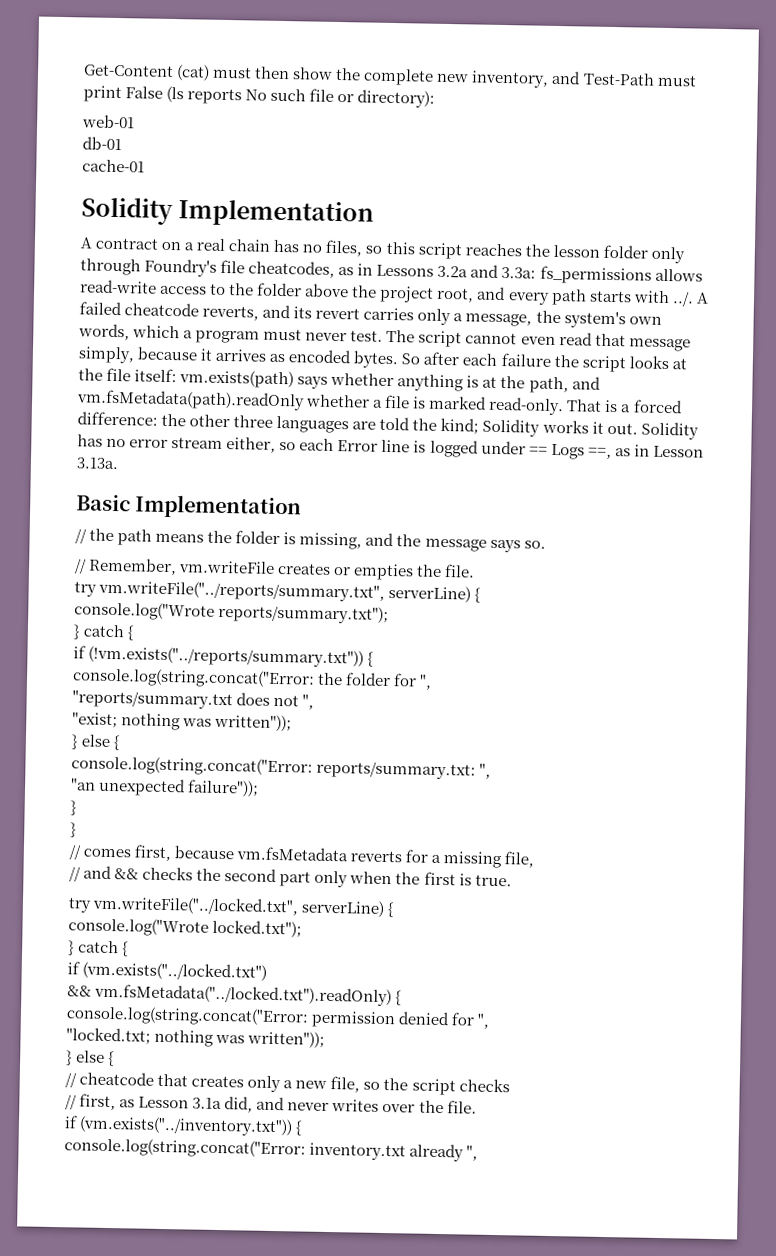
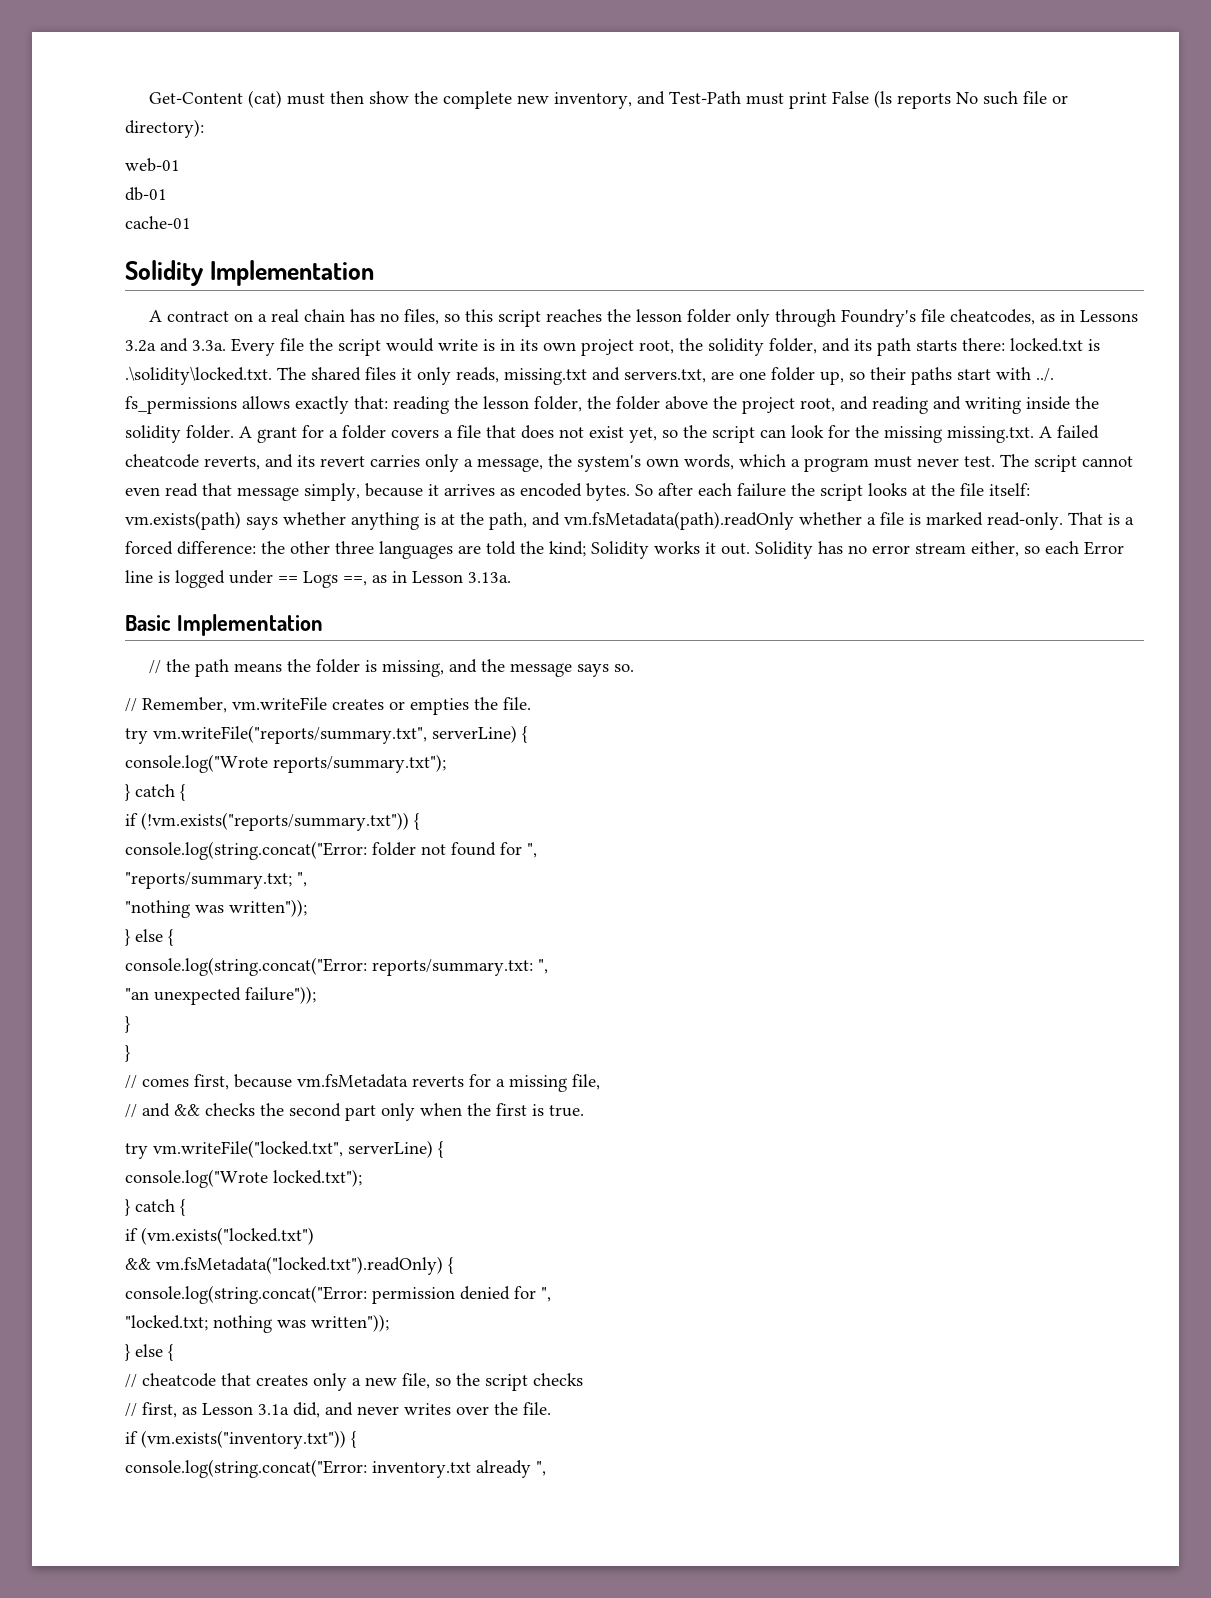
[501,265,703,285] [80,279,227,296] 3.3a: fs_permissions allows read-write access to -> [192,338,1100,356] [125,366,1054,385] [125,396,582,414] 3.3a. Every file the script would write is in its own project root, the solidity folder, and its path starts there: locked.txt is .\solidity\locked.txt. The shared files it only reads, missing.txt and servers.txt, are one folder up, so their paths start with ../. fs_permissions allows exactly that: reading the lesson folder,
[507,288,694,307] every path starts with ../. -> [872,396,1099,414] [125,425,1034,443] reading and writing inside the solidity folder. A grant for a folder covers a file that does not exist yet, so the script can look for the missing missing.txt.
[98,579,386,602] vm.writeFile("../reports/summary.txt", -> [153,725,427,744] vm.writeFile("reports/summary.txt",
[88,645,375,668] [72,667,433,690] [72,690,315,710] [72,712,182,731] (!vm.exists("../reports/summary.txt")) { // console.log(string.concat("Error: the folder for ", // "reports/summary.txt does not ", // "exist; nothing -> [141,812,419,831] [125,841,537,860] [125,872,307,889] [125,900,190,918] (!vm.exists("reports/summary.txt")) { // console.log(string.concat("Error: folder not found for ", // "reports/summary.txt; ", // "nothing
[92,895,300,916] vm.writeFile("../locked.txt", -> [153,1140,343,1158] vm.writeFile("locked.txt",
[82,961,268,981] [67,983,393,1007] (vm.exists("../locked.txt") // && vm.fsMetadata("../locked.txt").readOnly) -> [141,1227,314,1245] [125,1256,443,1275] (vm.exists("locked.txt") // && vm.fsMetadata("locked.txt").readOnly)
[79,1115,294,1137] (vm.exists("../inventory.txt")) -> [141,1430,346,1449] (vm.exists("inventory.txt"))

